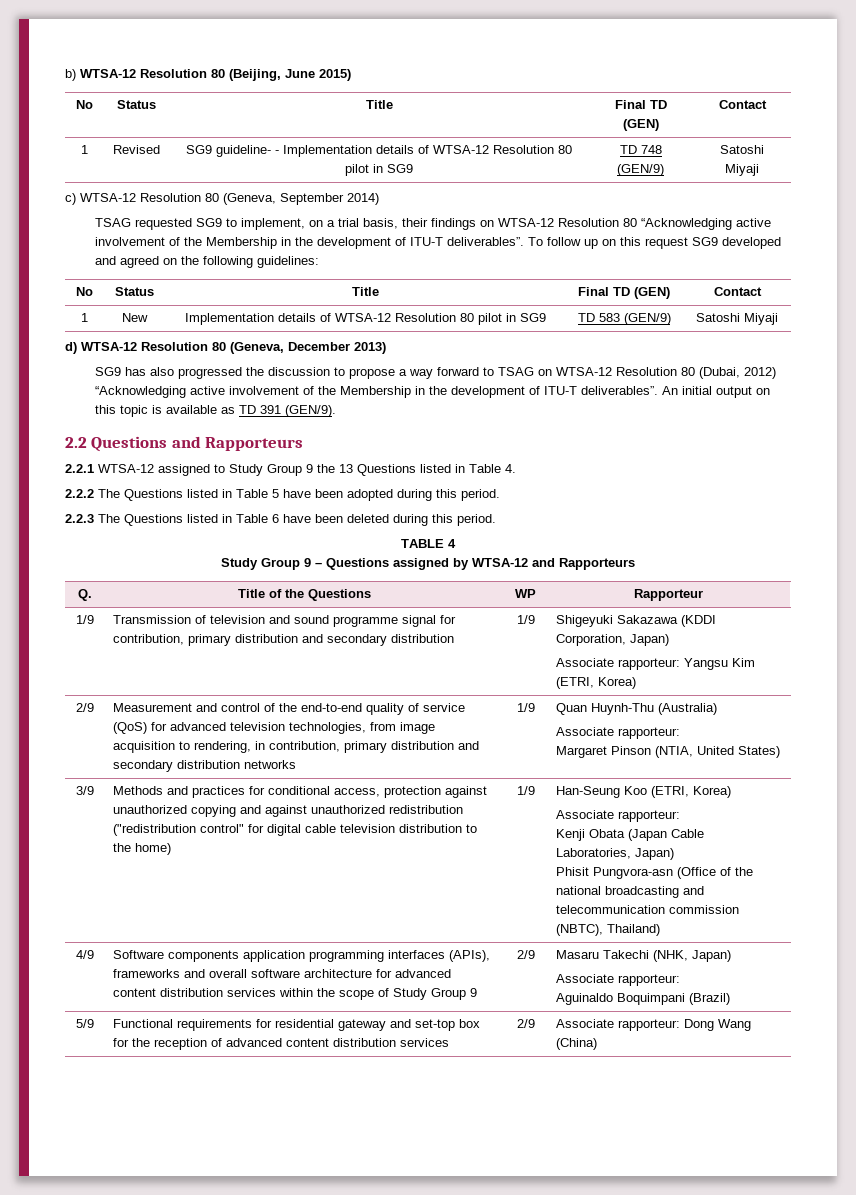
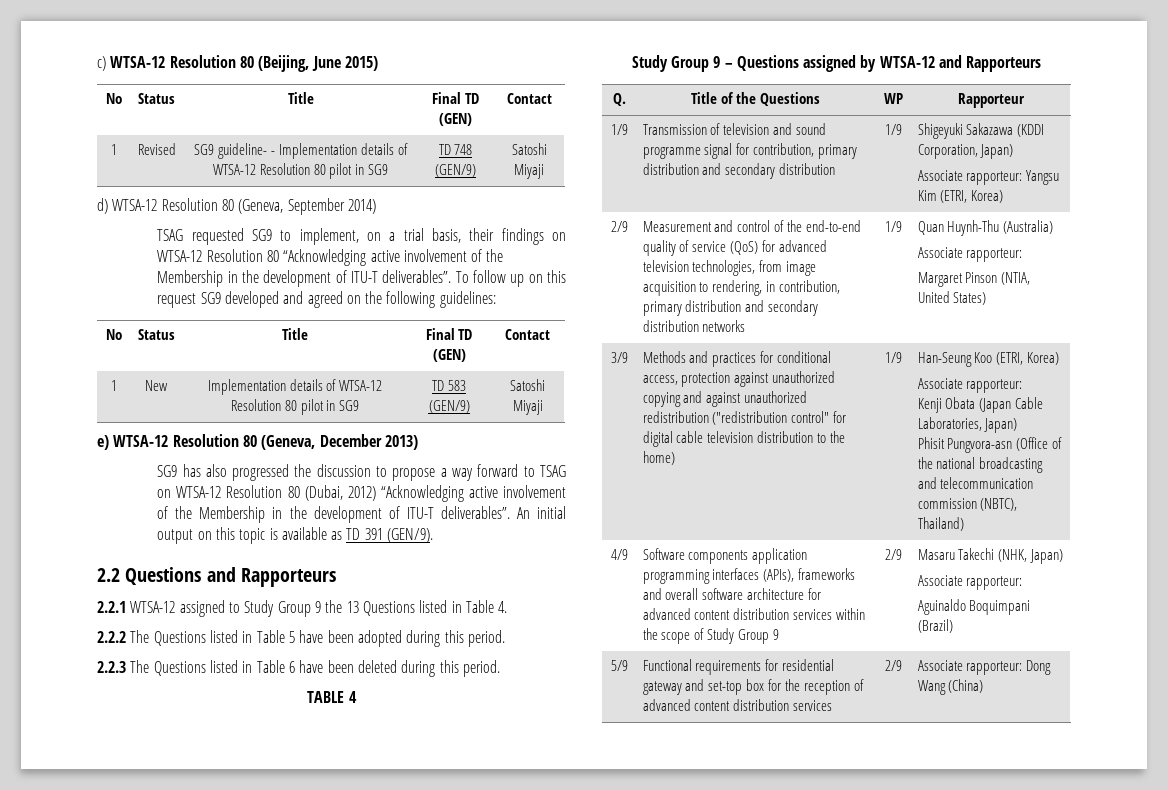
[65,69,76,81] b) -> [97,56,106,71] c)
[65,193,76,205] c) -> [97,198,108,214] d)
[65,342,77,354] d) -> [97,435,109,450] e)

